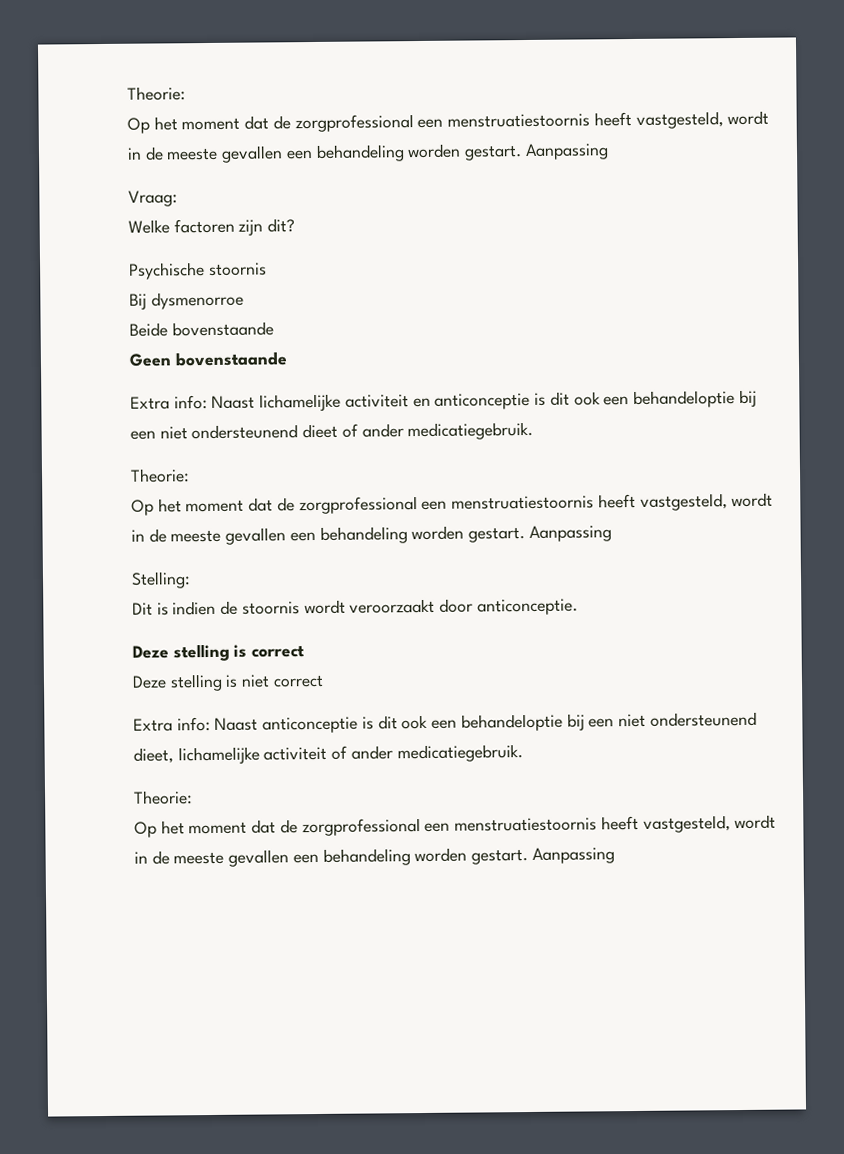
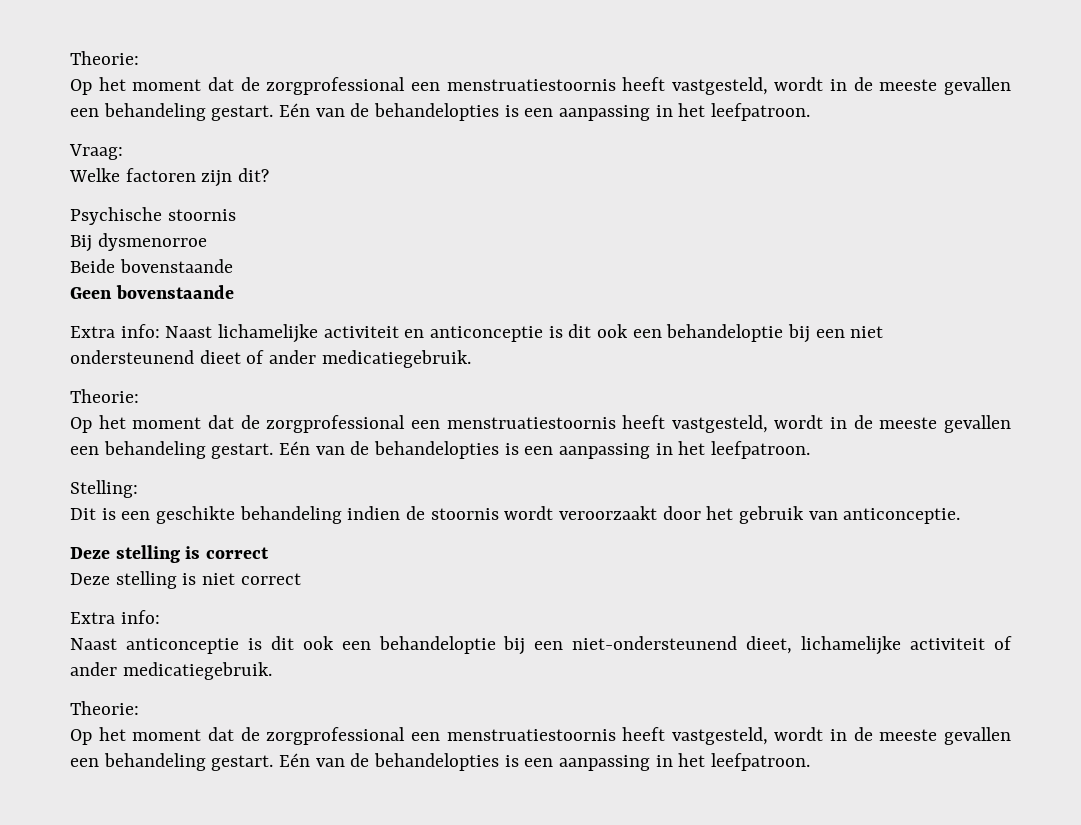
[407,143,609,161] worden gestart. Aanpassing -> [211,103,811,121] gestart. Eén van de behandelopties is een aanpassing in het leefpatroon.
[411,525,612,543] worden gestart. Aanpassing -> [211,441,811,459] gestart. Eén van de behandelopties is een aanpassing in het leefpatroon.
(169, 609) none -> [121,506,342,524] een geschikte behandeling
(474, 605) none -> [706,506,838,524] het gebruik van
(211, 724) none -> (160, 617) //
[617,711,757,728] niet ondersteunend -> [572,636,738,650] niet-ondersteunend
[414,847,615,865] worden gestart. Aanpassing -> [211,753,811,771] gestart. Eén van de behandelopties is een aanpassing in het leefpatroon.

